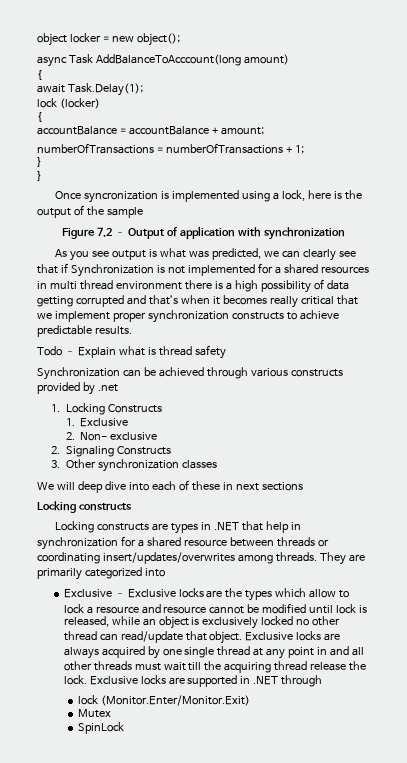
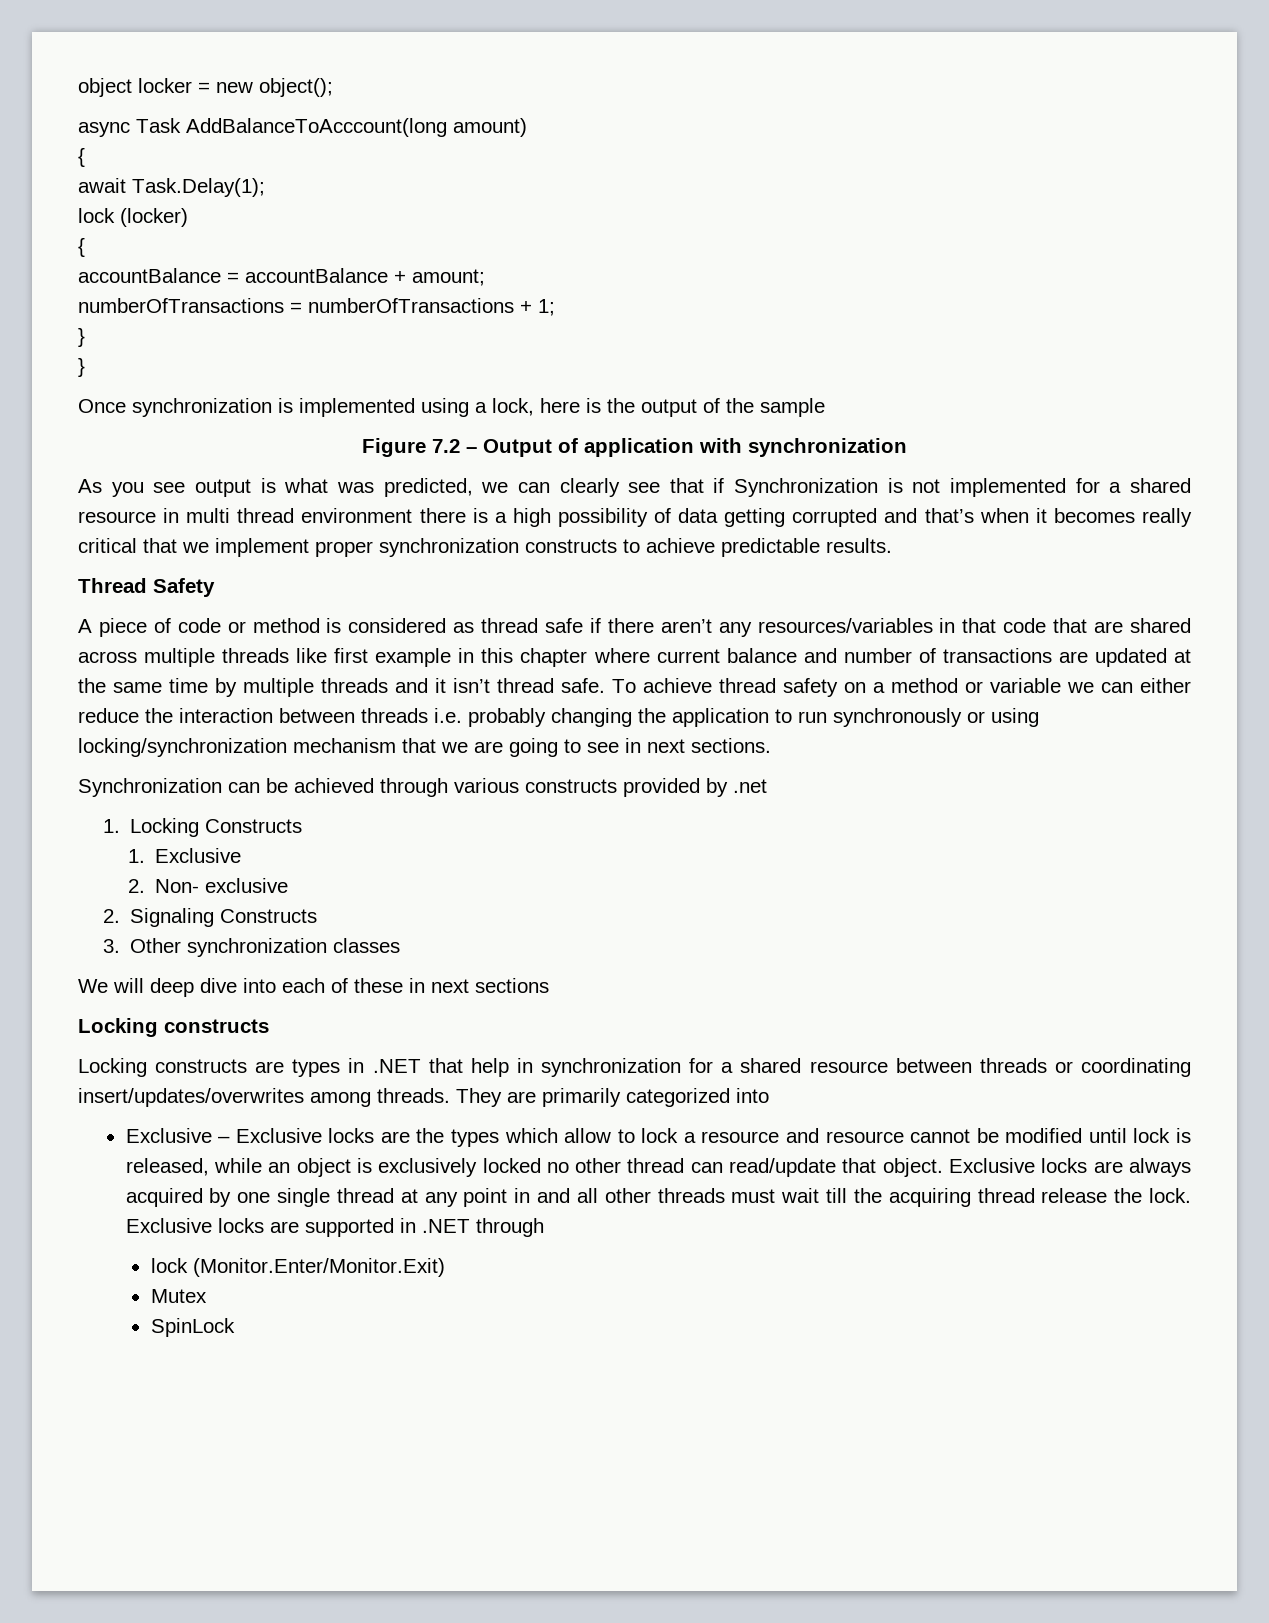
[84,191,159,203] syncronization -> [132,398,272,417] synchronization
[320,266,369,274] resources -> [78,511,156,523] resource
[37,345,226,359] Todo – Explain what is thread safety -> [78,578,215,597] [78,618,1192,637] [78,648,1191,667] [78,678,1191,697] [78,708,1039,727] [78,738,771,757] Thread Safety // A piece of code or method is considered as thread safe if there aren’t any resources/variables in that code that are shared across multiple threads like first example in this chapter where current balance and number of transactions are updated at the same time by multiple threads and it isn’t thread safe. To achieve thread safety on a method or variable we can either reduce the interaction between threads i.e. probably changing the application to run synchronously or using locking/synchronization mechanism that we are going to see in next sections.

